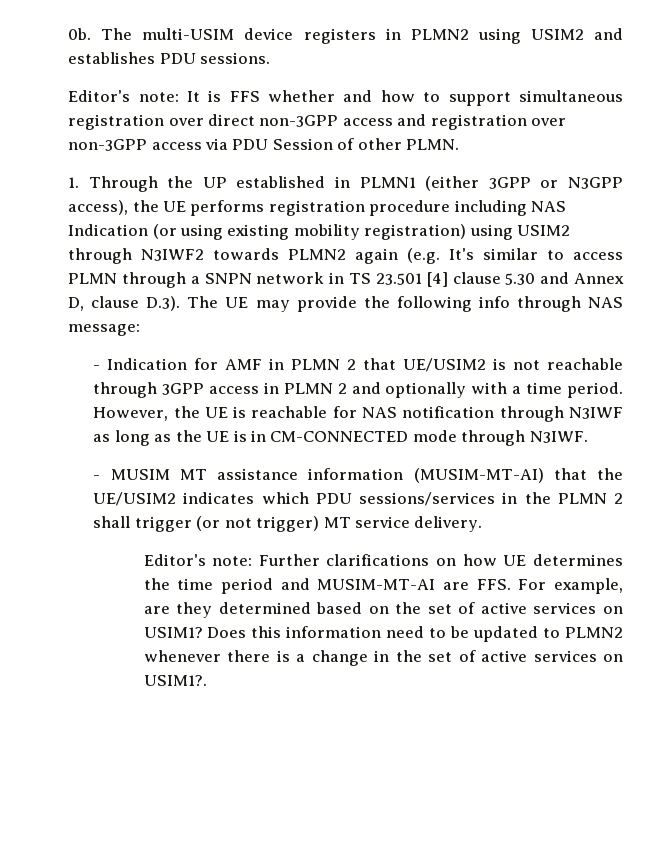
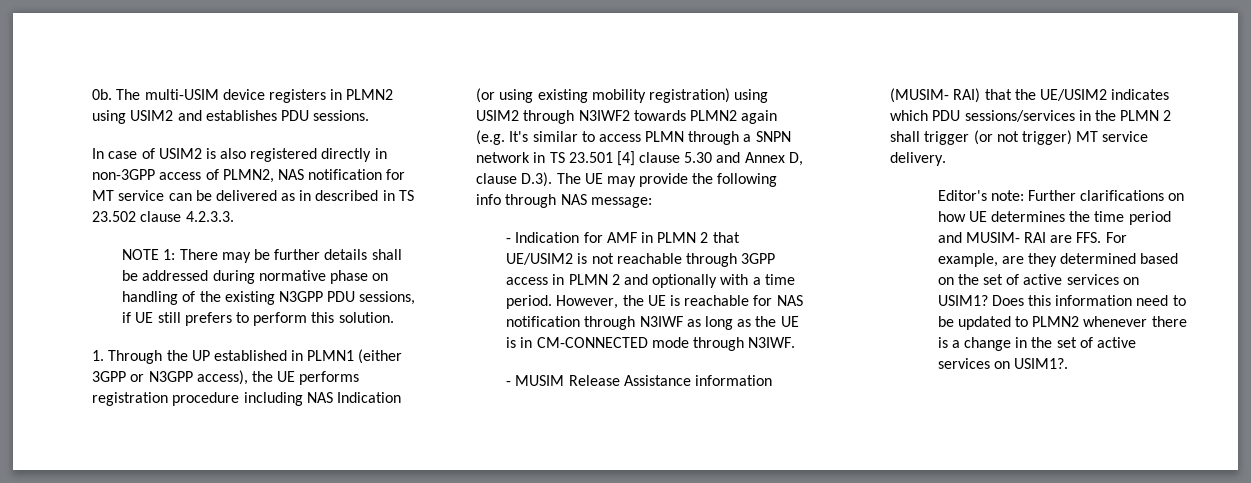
[68,90,624,106] [68,114,567,130] [68,138,460,151] Editor's note: It is FFS whether and how to support simultaneous registration over direct non-3GPP access and registration over non-3GPP access via PDU Session of other PLMN. -> [92,148,387,162] [92,169,406,183] [92,190,414,201] [92,211,234,222] [122,249,402,263] [122,270,389,284] [122,291,416,305] [122,312,394,326] In case of USIM2 is also registered directly in non-3GPP access of PLMN2, NAS notification for MT service can be delivered as in described in TS 23.502 clause 4.2.3.3. // NOTE 1: There may be further details shall be addressed during normative phase on handling of the existing N3GPP PDU sessions, if UE still prefers to perform this solution.
[179,468,544,483] MT assistance information (MUSIM-MT-AI) -> [568,375,773,386] [890,88,981,103] Release Assistance information (MUSIM- RAI)
[317,579,436,590] MUSIM-MT-AI -> [965,232,1047,243] MUSIM- RAI

